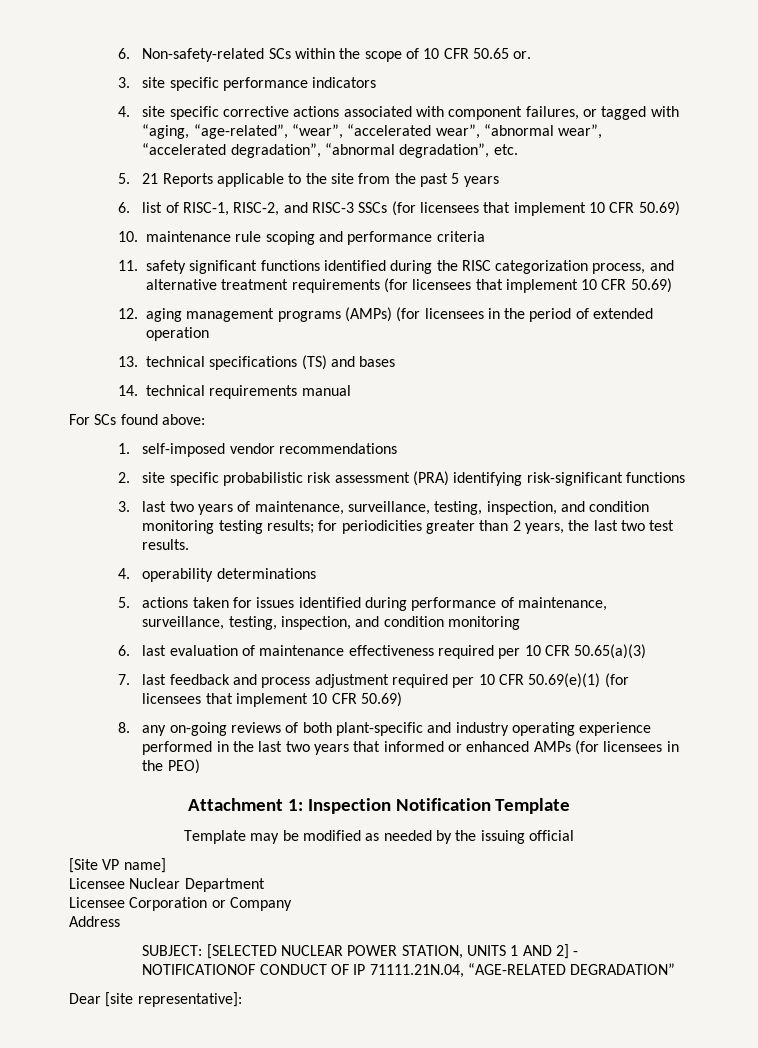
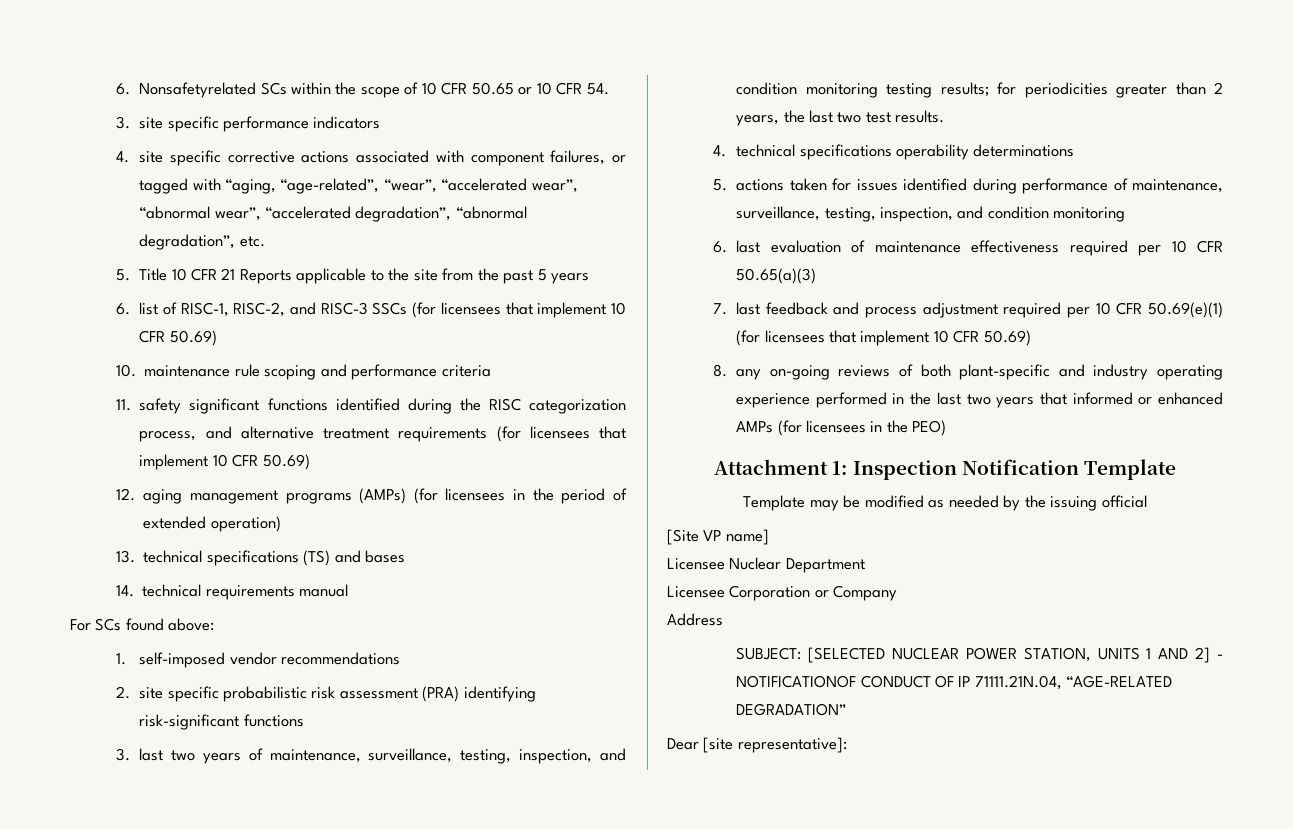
[117,48,265,62] 6. Non-safety-related -> [116,82,257,98] 6. Nonsafetyrelated
[513,51,532,59] or. -> [518,82,609,95] or 10 CFR 54.
(130, 178) none -> [139,268,218,281] Title 10 CFR
[145,327,209,341] operation -> [210,516,281,532] operation)
(130, 573) none -> [736,144,892,160] technical specifications

